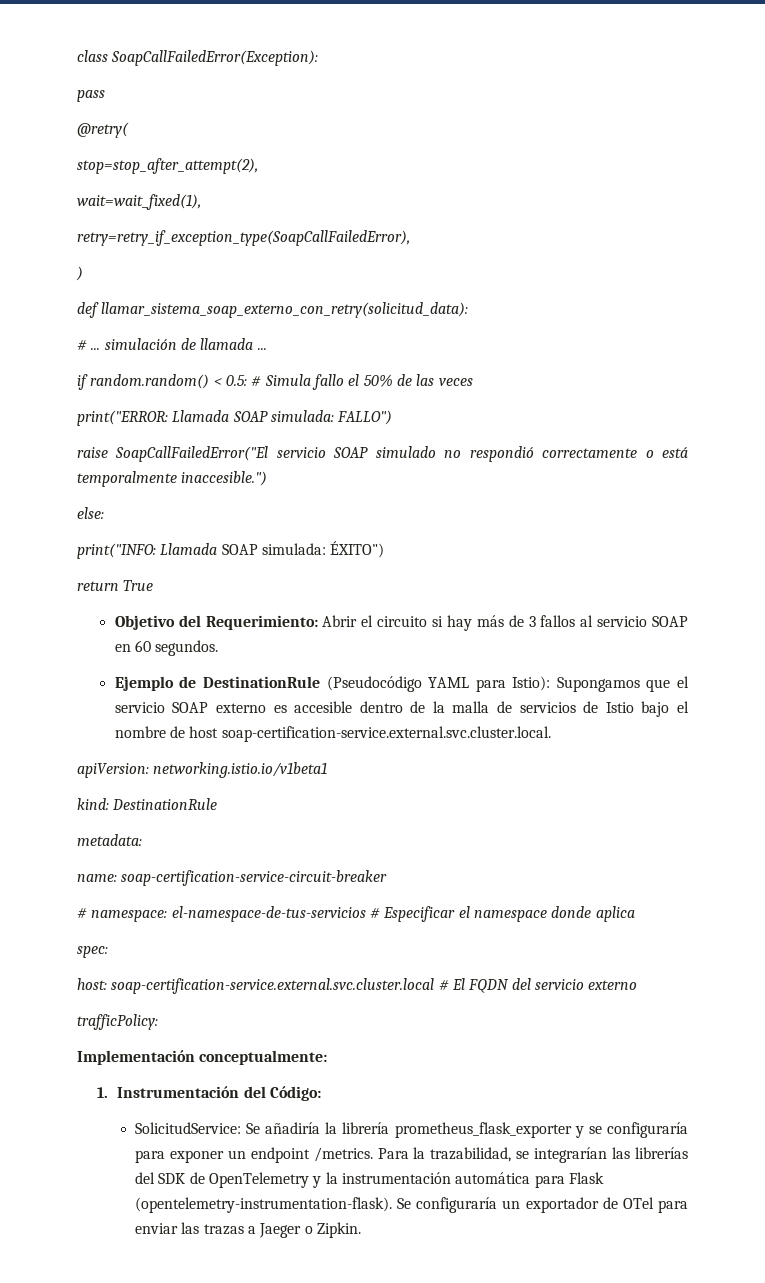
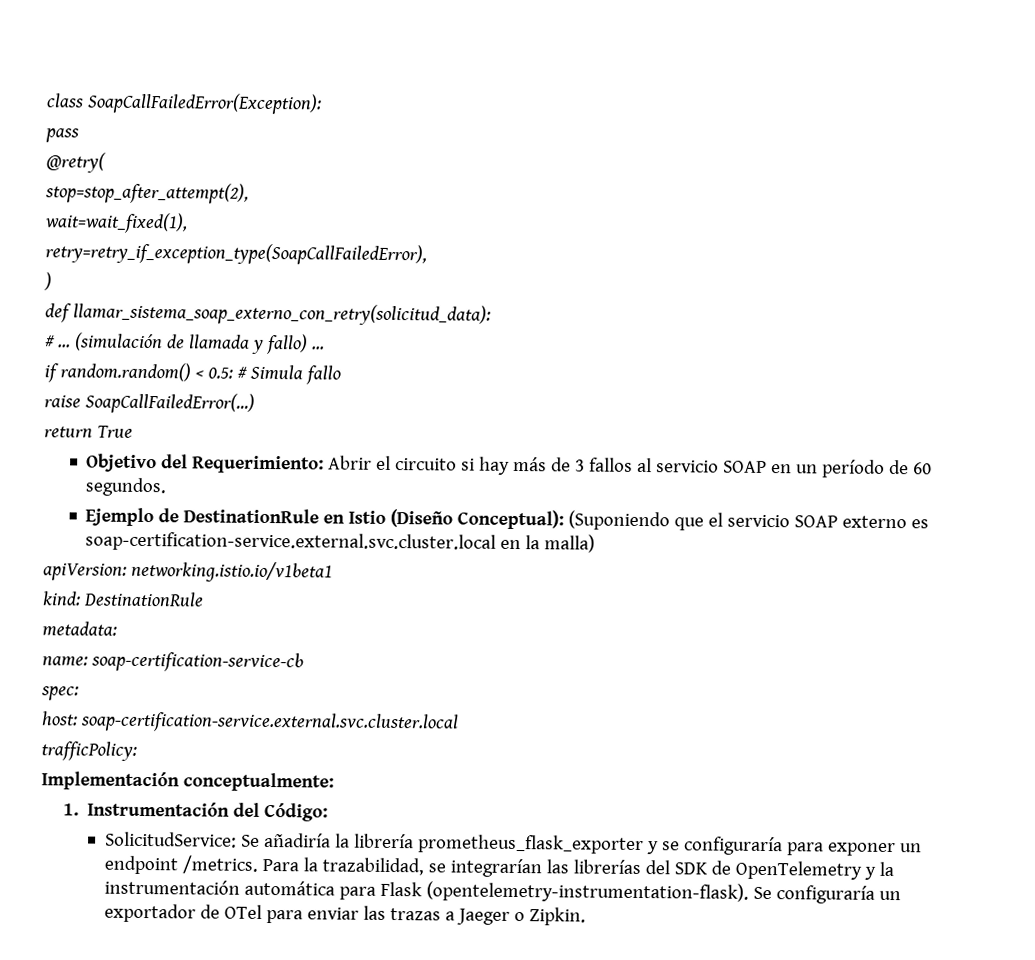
[104,338,177,350] simulación -> [74,332,163,352] (simulación
(254, 344) none -> [251,333,308,355] y fallo)
[348,374,473,387] [77,410,393,426] [77,446,689,462] [77,471,268,487] [77,507,104,519] [77,541,385,559] el 50% de las veces // print("ERROR: Llamada SOAP simulada: FALLO") // raise SoapCallFailedError("El servicio SOAP simulado no respondió correctamente o está temporalmente inaccesible.") // else: // print("INFO: Llamada SOAP simulada: ÉXITO") -> [44,392,255,414] // raise SoapCallFailedError(...)
(131, 648) none -> [796,459,910,478] un período de
[326,676,640,692] (Pseudocódigo YAML para Istio): Supongamos -> [323,508,671,531] en Istio (Diseño Conceptual): (Suponiendo
[294,701,690,717] [114,726,551,742] accesible dentro de la malla de servicios de Istio bajo el nombre de host soap-certification-service.external.svc.cluster.local. -> [85,531,596,553] soap-certification-service.external.svc.cluster.local en la malla)
[121,870,388,886] [77,906,635,922] [77,946,108,958] [77,978,638,994] soap-certification-service-circuit-breaker // # namespace: el-namespace-de-tus-servicios # Especificar el namespace donde aplica // spec: // host: soap-certification-service.external.svc.cluster.local # El FQDN del servicio externo -> [90,651,304,673] [41,686,79,701] [42,711,459,734] soap-certification-service-cb // spec: // host: soap-certification-service.external.svc.cluster.local

